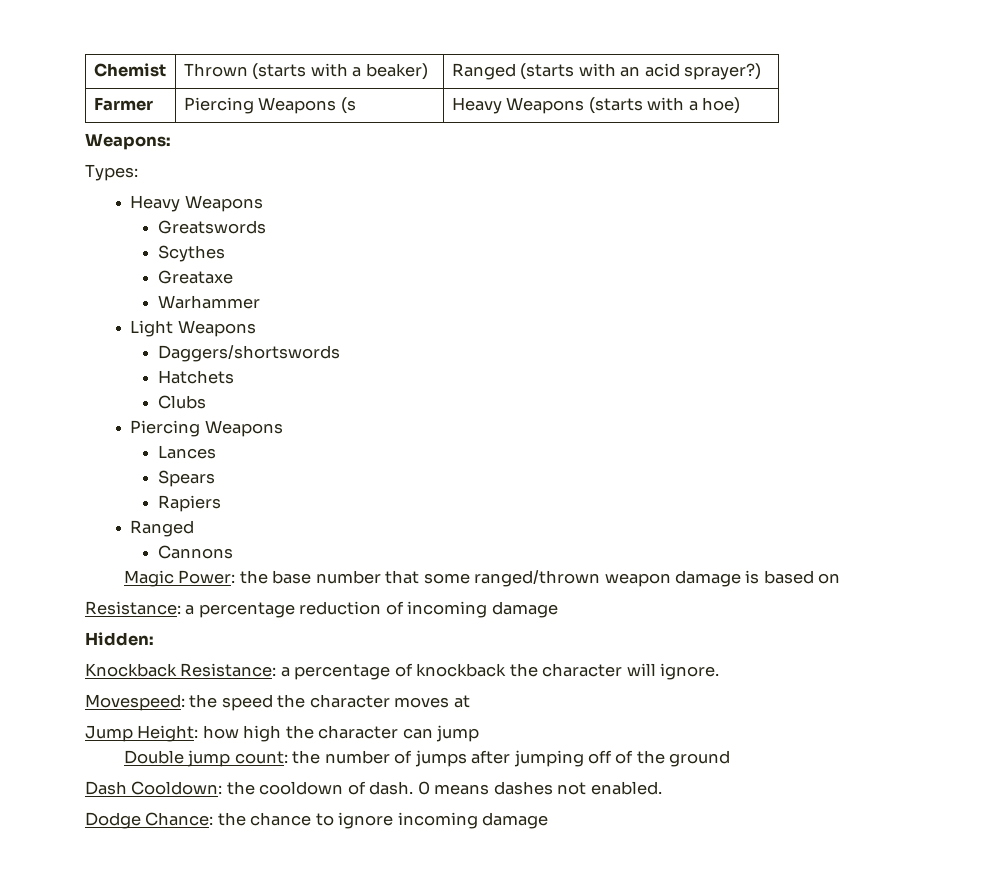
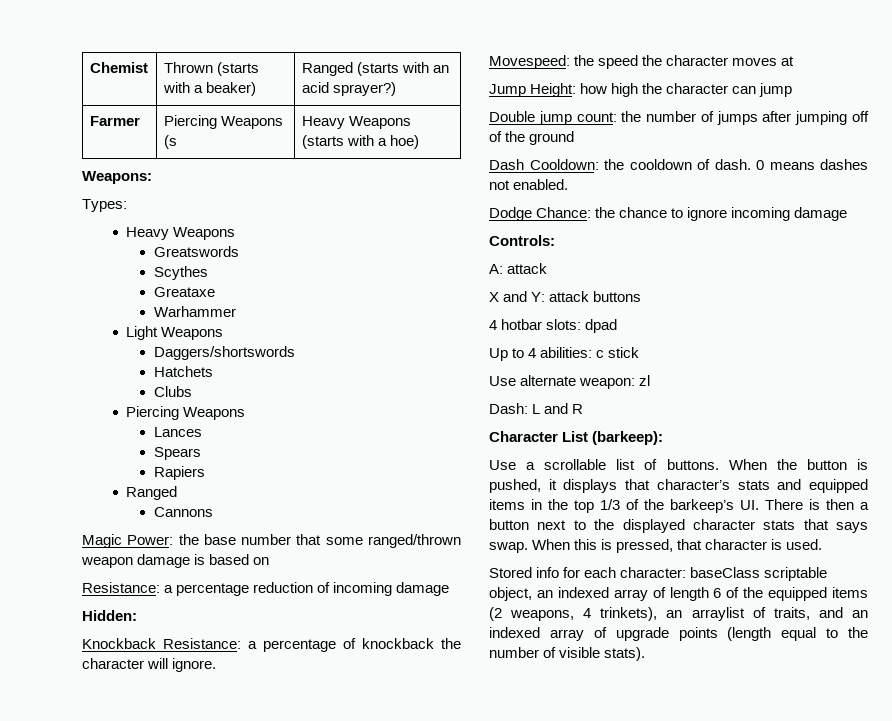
(549, 820) none -> [489,235,555,246] [489,263,548,274] [489,291,642,302] [489,319,618,333] [489,347,640,361] [489,375,651,389] [489,403,584,414] [489,431,664,445] [489,459,868,470] [489,479,868,493] [489,499,869,513] [489,519,868,533] [489,539,823,553] [489,567,828,581] [489,587,868,601] [489,607,868,621] [489,627,868,641] [489,647,646,661] // Controls: // A: attack // X and Y: attack buttons // 4 hotbar slots: dpad // Up to 4 abilities: c stick // Use alternate weapon: zl // Dash: L and R // Character List (barkeep): // Use a scrollable list of buttons. When the button is pushed, it displays that character’s stats and equipped items in the top 1/3 of the barkeep’s UI. There is then a button next to the displayed character stats that says swap. When this is pressed, that character is used. // Stored info for each character: baseClass scriptable object, an indexed array of length 6 of the equipped items (2 weapons, 4 trinkets), an arraylist of traits, and an indexed array of upgrade points (length equal to the number of visible stats).

